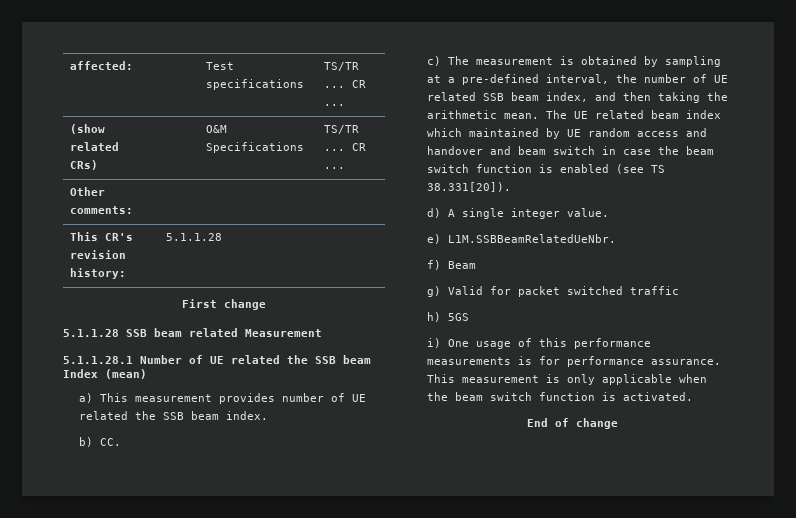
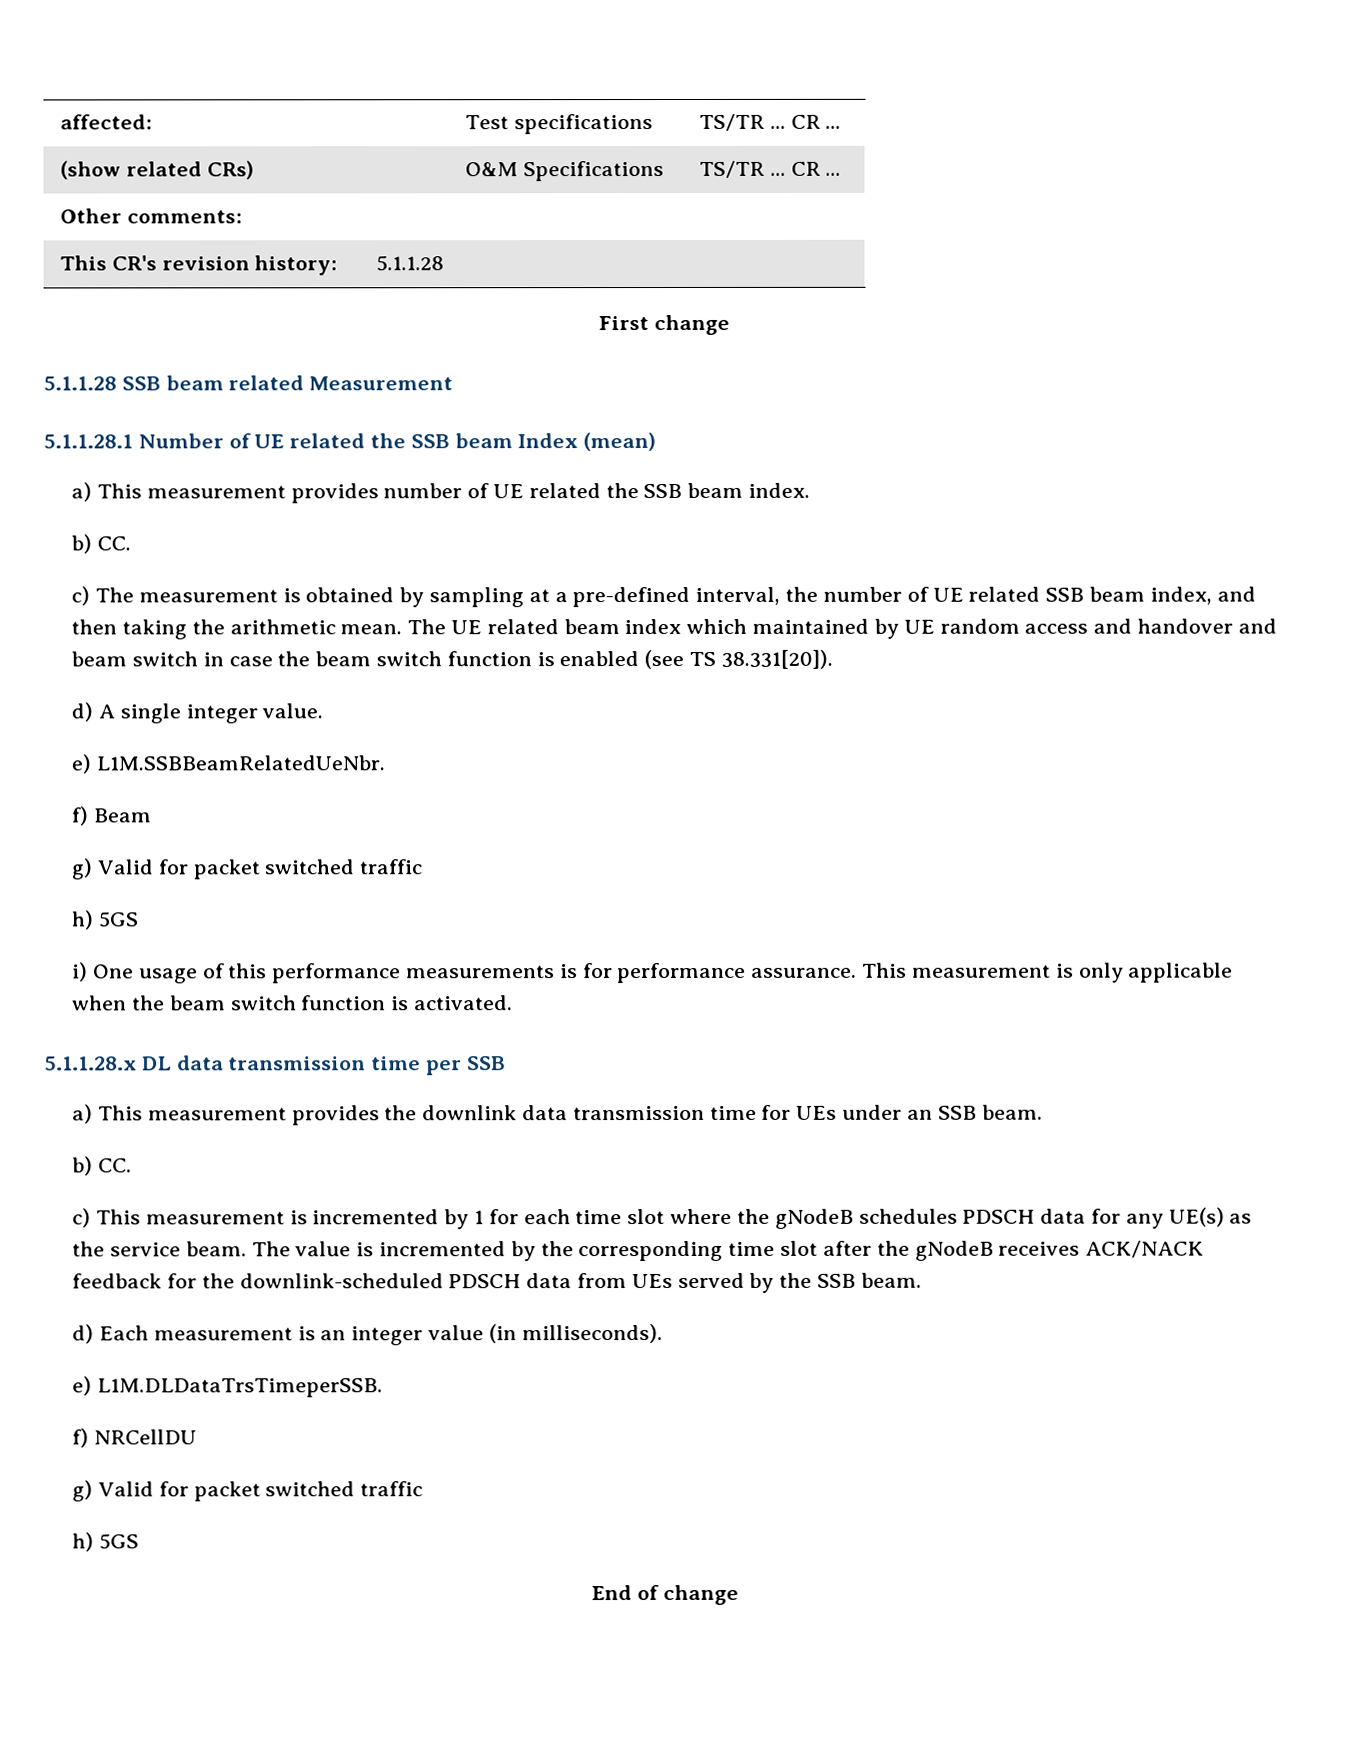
(693, 396) none -> [44,1055,506,1076] [72,1104,1043,1126] [72,1156,133,1176] [72,1207,1253,1230] [72,1240,1205,1262] [72,1272,922,1293] [72,1324,663,1346] [72,1376,384,1398] [72,1428,198,1448] [72,1480,424,1502] [72,1532,140,1552] // 5.1.1.28.x DL data transmission time per SSB // a) This measurement provides the downlink data transmission time for UEs under an SSB beam. // b) CC. // c) This measurement is incremented by 1 for each time slot where the gNodeB schedules PDSCH data for any UE(s) as the service beam. The value is incremented by the corresponding time slot after the gNodeB receives ACK/NACK feedback for the downlink-scheduled PDSCH data from UEs served by the SSB beam. // d) Each measurement is an integer value (in milliseconds). // e) L1M.DLDataTrsTimeperSSB. // f) NRCellDU // g) Valid for packet switched traffic // h) 5GS

